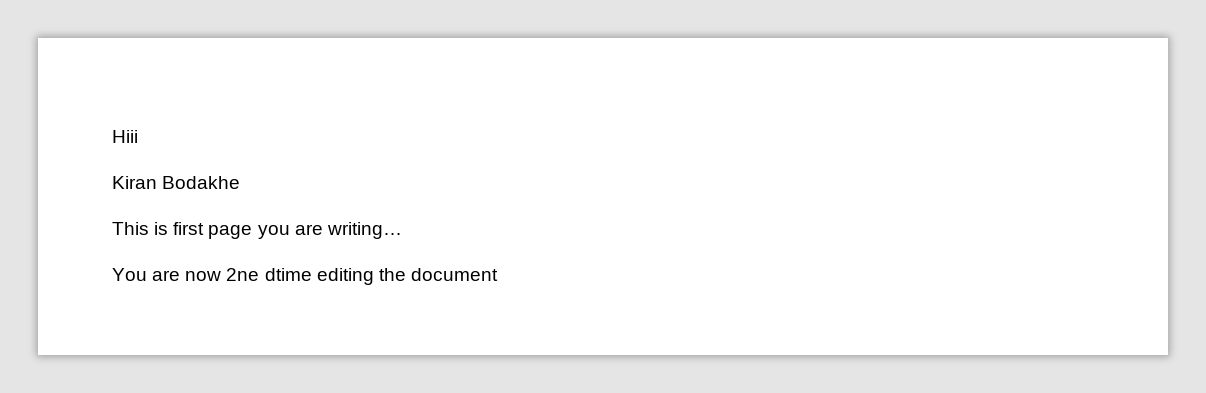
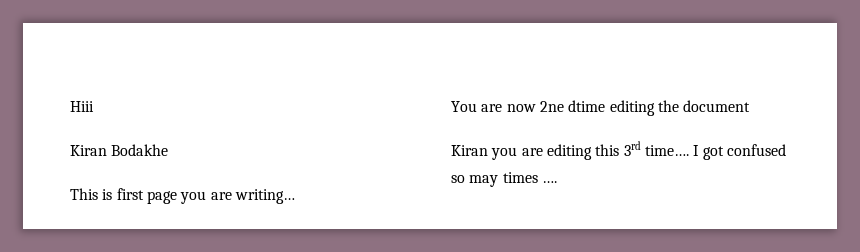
(498, 274) none -> [451,141,786,160] [451,172,557,187] // Kiran you are editing this 3rd time…. I got confused so may times ….

